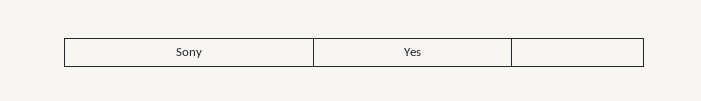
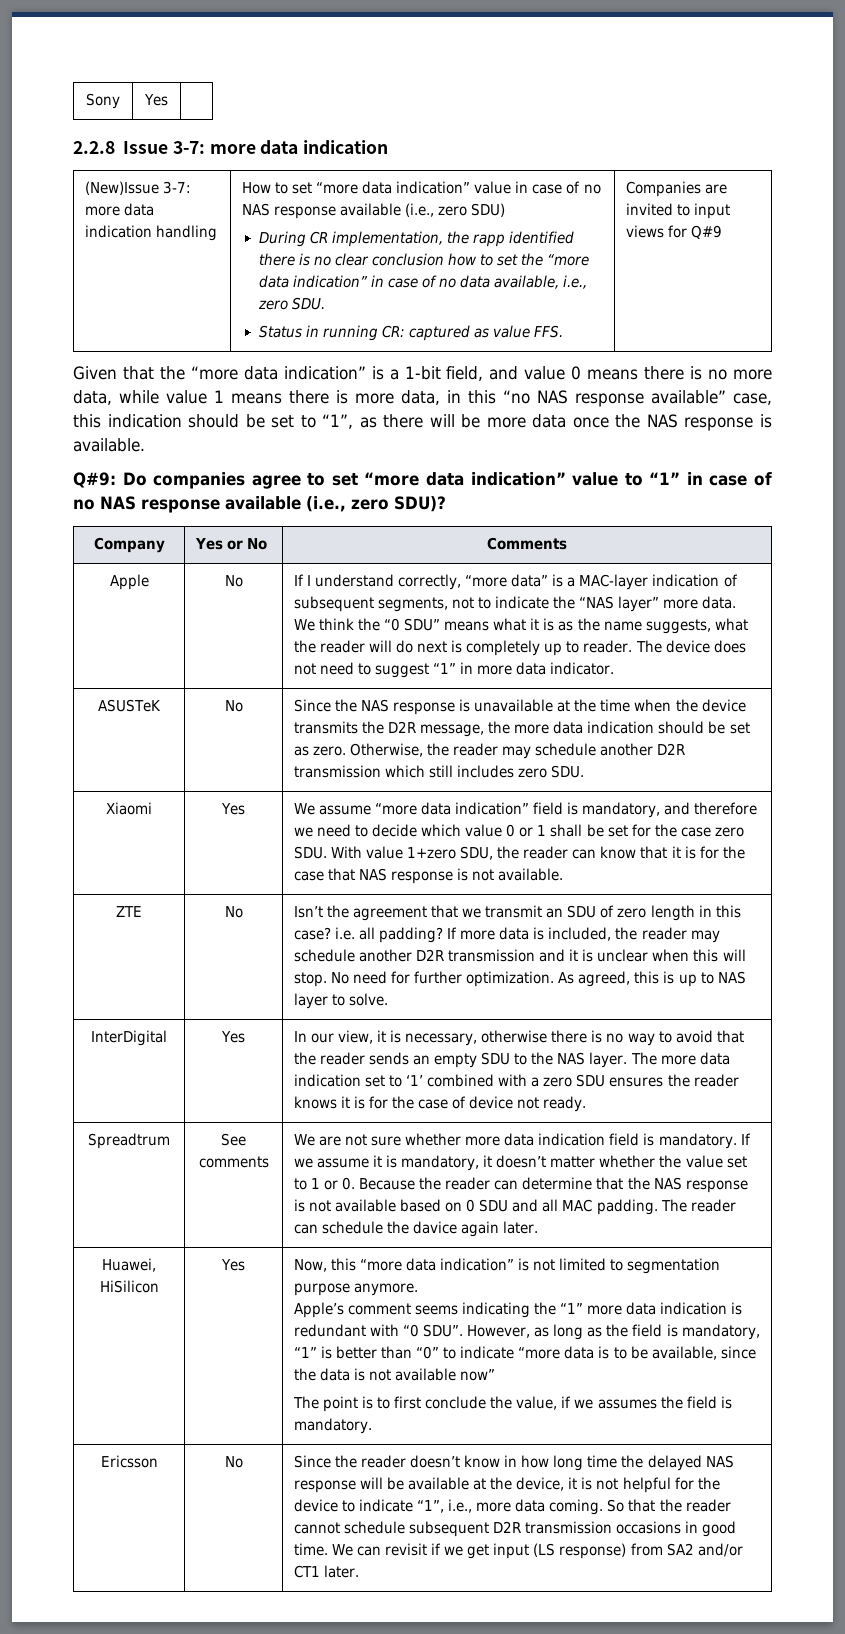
(421, 52) none -> [73,140,389,154] [85,181,192,195] [85,203,155,216] [85,225,218,241] [242,181,601,194] [242,203,506,219] [258,231,574,247] [258,253,589,266] [258,275,587,289] [257,297,325,310] [258,325,563,341] [626,181,728,197] [626,203,731,219] [626,225,723,239] [73,366,772,381] [73,390,772,407] [73,414,772,431] [73,438,145,452] [73,472,772,489] [73,496,446,513] [93,537,165,553] [195,538,268,550] [487,537,567,550] [109,574,149,590] [224,575,243,587] [294,574,738,590] [294,596,737,612] [294,618,748,634] [294,640,746,656] [294,662,615,678] [98,699,162,712] [224,700,243,712] [294,699,746,715] [294,721,750,737] [294,743,686,759] [294,765,585,778] [106,802,152,815] [221,803,246,815] [294,802,758,818] [294,824,744,837] [294,846,745,860] [294,868,564,884] [116,906,142,917] [224,906,243,918] [294,905,741,921] [294,927,720,943] [294,949,746,962] [294,971,746,987] [294,993,389,1009] [91,1030,167,1046] [221,1031,246,1043] [294,1030,744,1046] [294,1052,730,1068] [294,1074,739,1087] [294,1096,587,1112] [88,1133,170,1149] [221,1133,247,1146] [198,1156,269,1168] [294,1133,751,1149] [294,1155,747,1171] [294,1177,748,1193] [294,1199,736,1215] [294,1221,539,1237] [102,1258,156,1272] [99,1280,159,1293] [221,1259,246,1271] [294,1258,721,1274] [294,1283,419,1296] [294,1302,743,1318] [294,1324,760,1340] [294,1346,756,1360] [294,1368,496,1381] [293,1396,732,1412] [294,1418,373,1434] [100,1455,158,1468] [224,1456,243,1468] [294,1455,734,1471] [294,1477,720,1493] [294,1499,731,1515] [294,1521,737,1537] [294,1543,743,1559] [294,1565,360,1578] // 2.2.8 Issue 3-7: more data indication // (New)Issue 3-7: more data indication handling | How to set “more data indication” value in case of no NAS response available (i.e., zero SDU) // During CR implementation, the rapp identified there is no clear conclusion how to set the “more data indication” in case of no data available, i.e., zero SDU. // Status in running CR: captured as value FFS. | Companies are invited to input views for Q#9 // Given that the “more data indication” is a 1-bit field, and value 0 means there is no more data, while value 1 means there is more data, in this “no NAS response available” case, this indication should be set to “1”, as there will be more data once the NAS response is available. // Q#9: Do companies agree to set “more data indication” value to “1” in case of no NAS response available (i.e., zero SDU)? // Company | Yes or No | Comments // Apple | No | If I understand correctly, “more data” is a MAC-layer indication of subsequent segments, not to indicate the “NAS layer” more data. We think the “0 SDU” means what it is as the name suggests, what the reader will do next is completely up to reader. The device does not need to suggest “1” in more data indicator. // ASUSTeK | No | Since the NAS response is unavailable at the time when the device transmits the D2R message, the more data indication should be set as zero. Otherwise, the reader may schedule another D2R transmission which still includes zero SDU. // Xiaomi | Yes | We assume “more data indication” field is mandatory, and therefore we need to decide which value 0 or 1 shall be set for the case zero SDU. With value 1+zero SDU, the reader can know that it is for the case that NAS response is not available. // ZTE | No | Isn’t the agreement that we transmit an SDU of zero length in this case? i.e. all padding? If more data is included, the reader may schedule another D2R transmission and it is unclear when this will stop. No need for further optimization. As agreed, this is up to NAS layer to solve. // InterDigital | Yes | In our view, it is necessary, otherwise there is no way to avoid that the reader sends an empty SDU to the NAS layer. The more data indication set to ‘1’ combined with a zero SDU ensures the reader knows it is for the case of device not ready. // Spreadtrum | See comments | We are not sure whether more data indication field is mandatory. If we assume it is mandatory, it doesn’t matter whether the value set to 1 or 0. Because the reader can determine that the NAS response is not available based on 0 SDU and all MAC padding. The reader can schedule the davice again later. // Huawei, HiSilicon | Yes | Now, this “more data indication” is not limited to segmentation purpose anymore. // Apple’s comment seems indicating the “1” more data indication is redundant with “0 SDU”. However, as long as the field is mandatory, “1” is better than “0” to indicate “more data is to be available, since the data is not available now” // The point is to first conclude the value, if we assumes the field is mandatory. // Ericsson | No | Since the reader doesn’t know in how long time the delayed NAS response will be available at the device, it is not helpful for the device to indicate “1”, i.e., more data coming. So that the reader cannot schedule subsequent D2R transmission occasions in good time. We can revisit if we get input (LS response) from SA2 and/or CT1 later.

